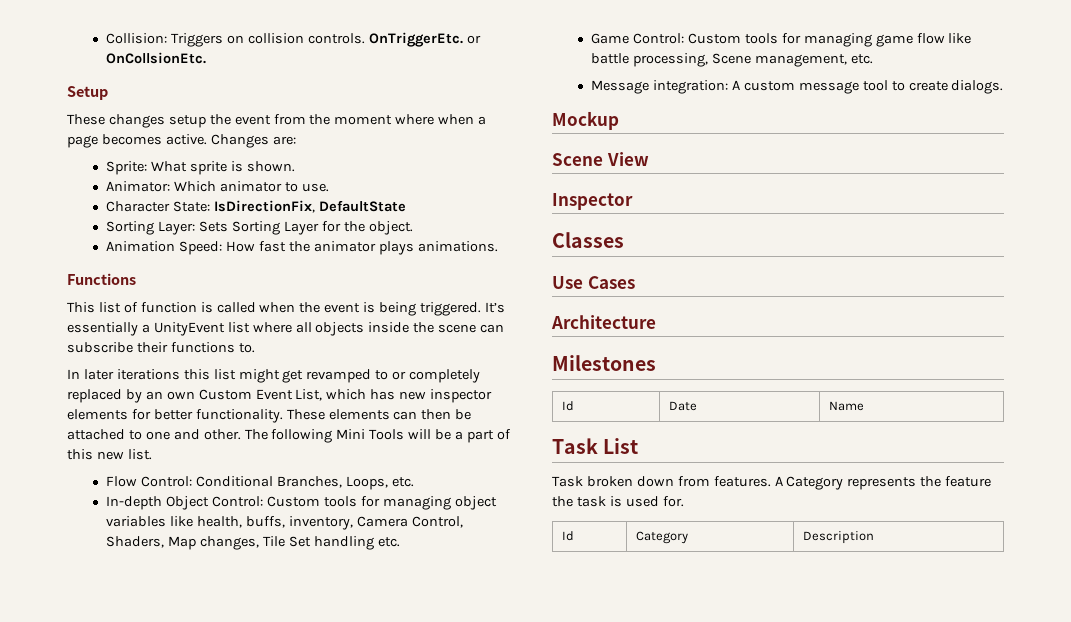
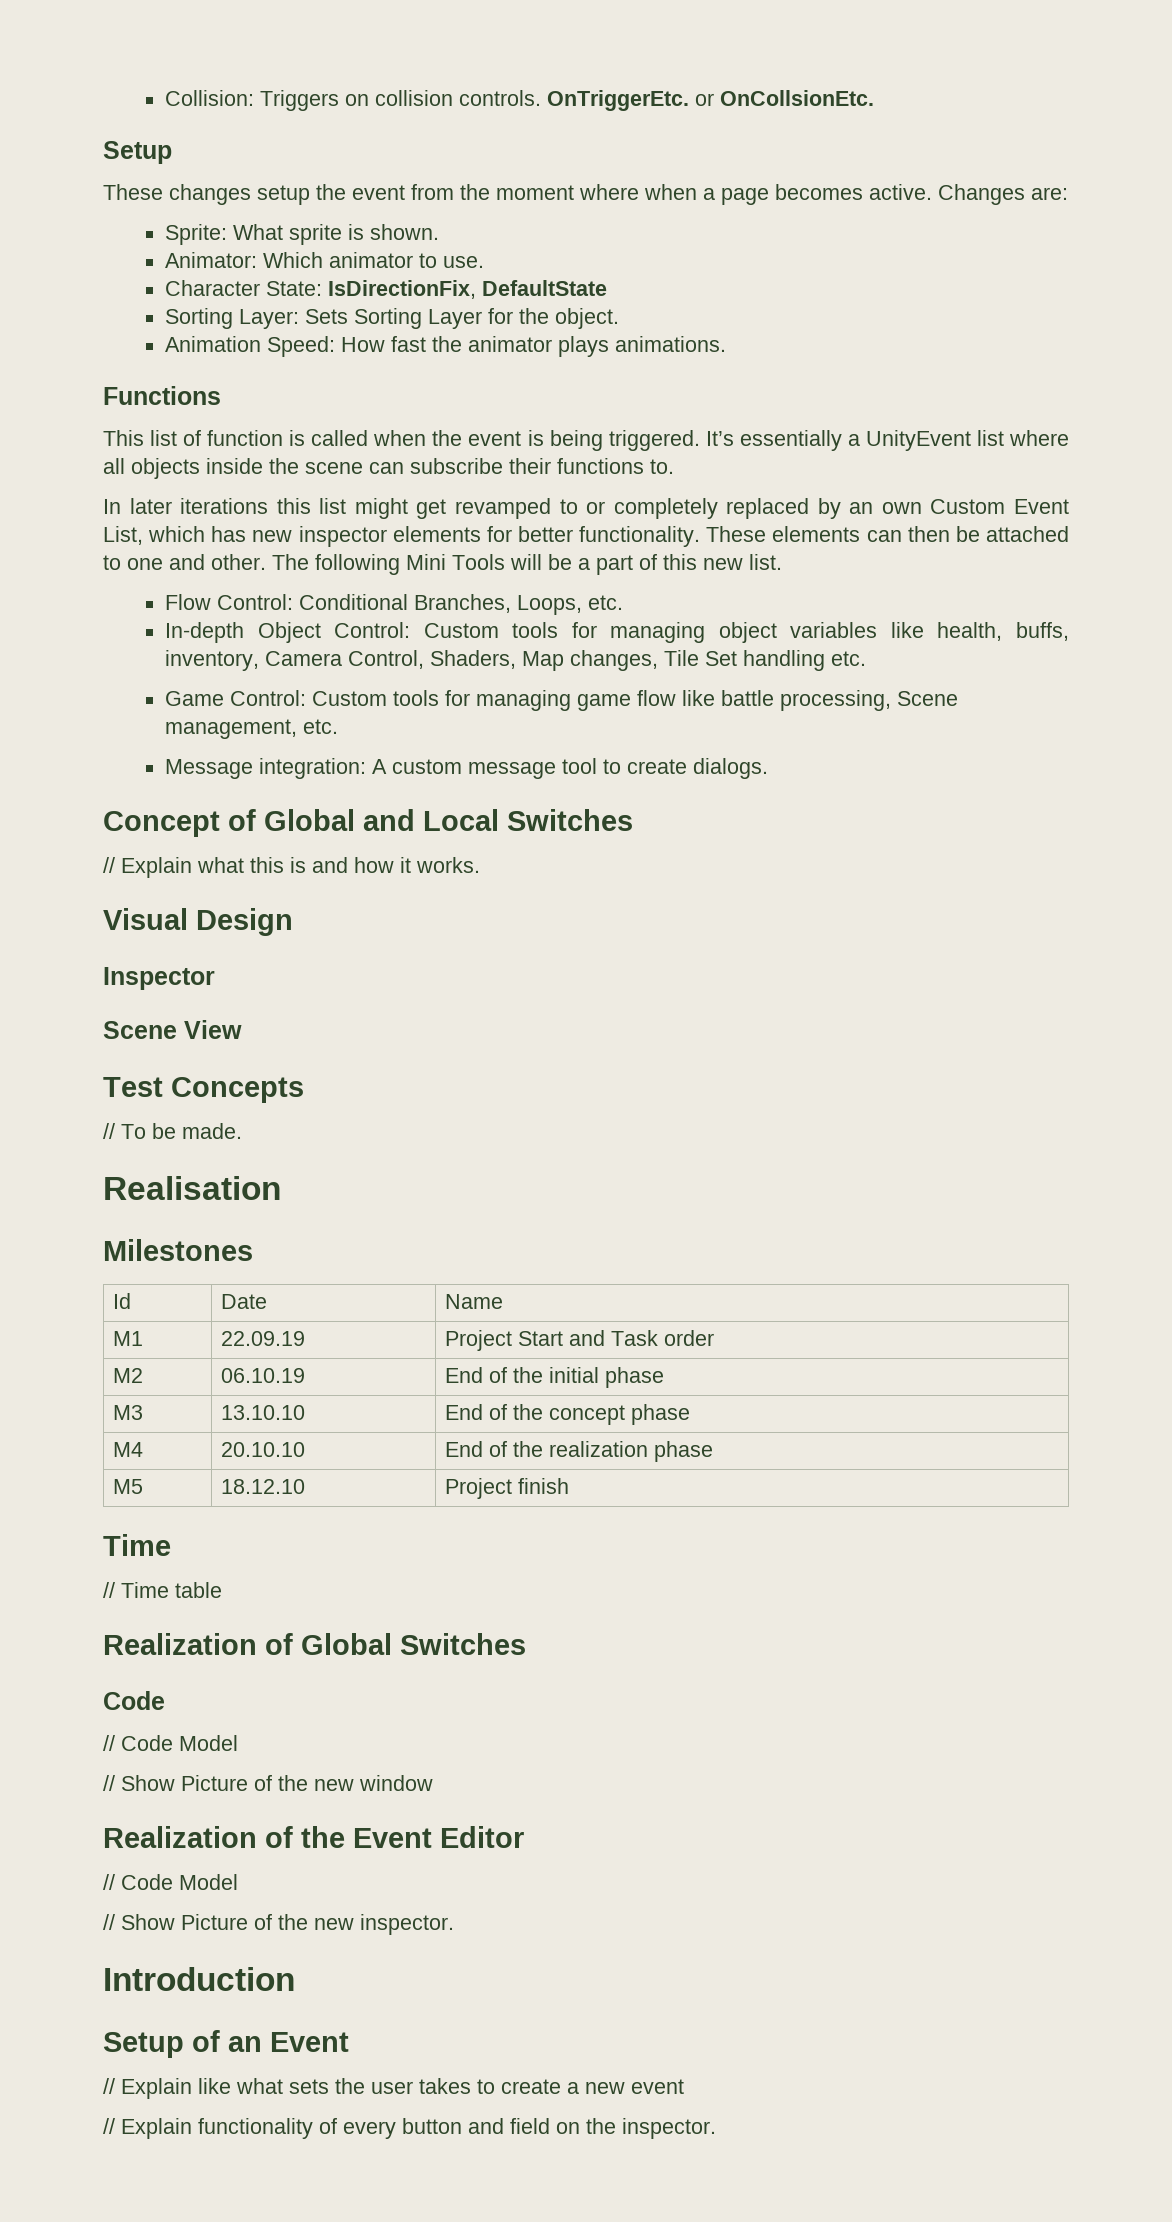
[552,111,619,130] [552,152,649,166] [552,193,633,210] [552,232,624,248] [552,276,635,289] [551,315,656,329] [552,355,656,371] [561,401,574,411] [668,401,697,411] [828,401,864,411] [552,438,639,454] [552,476,992,490] [552,496,684,507] [561,531,574,541] [635,531,688,544] [802,531,874,544] Mockup // Scene View // Inspector // Classes // Use Cases // Architecture // Milestones // Id | Date | Name // Task List // Task broken down from features. A Category represents the feature the task is used for. // Id | Category | Description -> [103,809,633,837] [103,857,480,878] [103,908,293,936] [103,967,215,990] [103,1020,242,1039] [103,1077,304,1103] [103,1123,242,1139] [103,1176,281,1200] [103,1239,253,1261] [112,1293,131,1309] [220,1294,267,1309] [444,1294,503,1309] [112,1331,143,1346] [220,1331,305,1346] [444,1330,714,1351] [112,1368,143,1383] [220,1368,305,1383] [444,1367,664,1388] [112,1405,143,1420] [220,1405,305,1420] [444,1404,690,1425] [112,1442,143,1457] [220,1442,305,1457] [444,1441,713,1462] [112,1479,143,1494] [220,1479,305,1494] [444,1478,569,1499] [103,1534,171,1556] [103,1582,222,1598] [103,1633,526,1655] [103,1691,165,1710] [103,1735,238,1751] [103,1775,433,1791] [103,1826,524,1848] [103,1874,238,1890] [103,1914,454,1935] [103,1967,295,1991] [103,2030,349,2058] [103,2078,684,2099] [103,2118,716,2139] Concept of Global and Local Switches // // Explain what this is and how it works. // Visual Design // Inspector // Scene View // Test Concepts // // To be made. // Realisation // Milestones // Id | Date | Name // M1 | 22.09.19 | Project Start and Task order // M2 | 06.10.19 | End of the initial phase // M3 | 13.10.10 | End of the concept phase // M4 | 20.10.10 | End of the realization phase // M5 | 18.12.10 | Project finish // Time // // Time table // Realization of Global Switches // Code // // Code Model // // Show Picture of the new window // Realization of the Event Editor // // Code Model // // Show Picture of the new inspector. // Introduction // Setup of an Event // // Explain like what sets the user takes to create a new event // // Explain functionality of every button and field on the inspector.

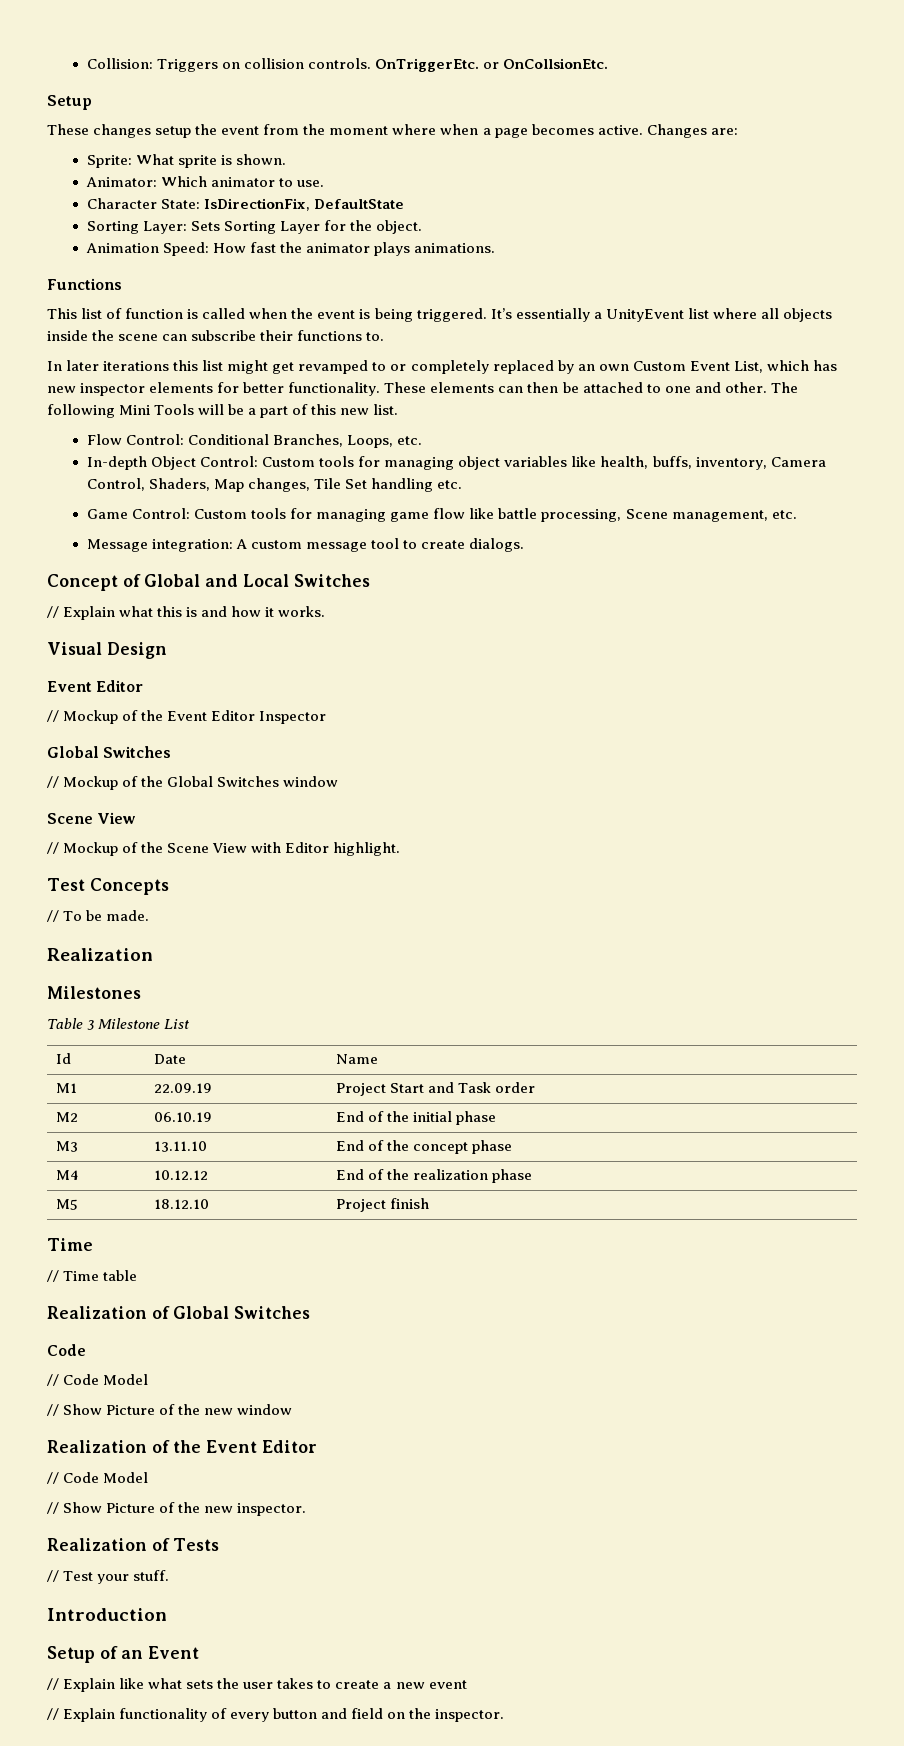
[103,967,215,990] [103,1020,242,1039] Inspector // Scene View -> [47,680,144,692] [47,710,327,724] [47,746,172,758] [47,776,339,790] [47,812,137,824] [47,842,401,856] Event Editor // // Mockup of the Event Editor Inspector // Global Switches // // Mockup of the Global Switches window // Scene View // // Mockup of the Scene View with Editor highlight.
[103,1176,281,1200] Realisation -> [47,948,153,961] Realization
(253, 1250) none -> [47,1018,190,1030] // Table 3 Milestone List
[220,1405,305,1420] 13.10.10 -> [153,1141,207,1152] 13.11.10
[220,1442,305,1457] 20.10.10 -> [153,1170,208,1180] 10.12.12
(454, 1924) none -> [47,1538,220,1551] [47,1570,170,1584] // Realization of Tests // // Test your stuff.

